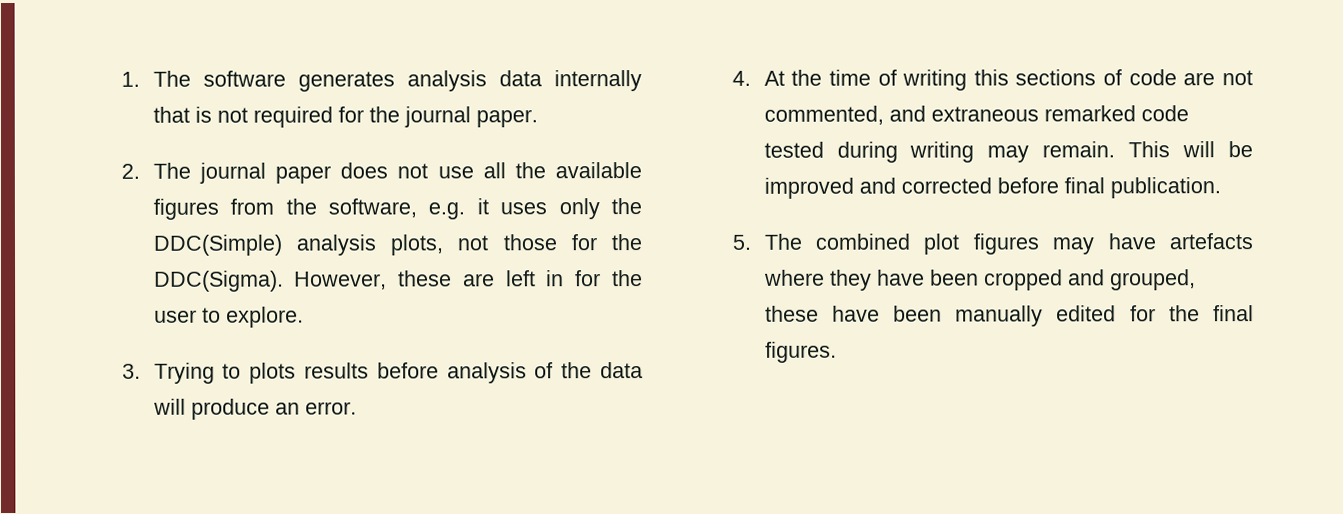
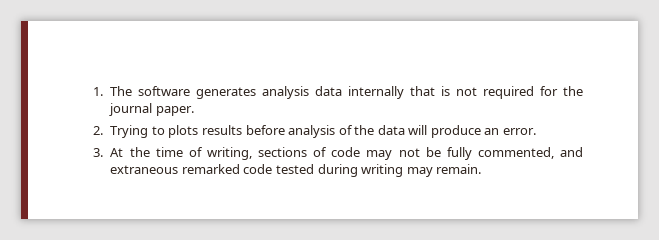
[152,162,642,184] [152,198,642,220] [152,234,642,256] [153,270,643,292] [153,306,304,328] [121,363,141,379] The journal paper does not use all the available figures from the software, e.g. it uses only the DDC(Simple) analysis plots, not those for the DDC(Sigma). However, these are left in for the user to explore. // 3. -> (104, 130) none
[731,70,751,86] 4. -> [93,148,104,157] 3.
[902,69,1009,91] writing this -> [206,147,252,160] writing,
[1183,70,1253,86] are not -> [366,147,472,160] may not be fully
[1128,141,1253,158] [763,177,1221,199] [731,233,1253,255] [763,269,1196,291] [764,305,1254,327] [764,341,837,363] This will be improved and corrected before final publication. // 5. The combined plot figures may have artefacts where they have been cropped and grouped, these have been manually edited for the final figures. -> (482, 169) none

